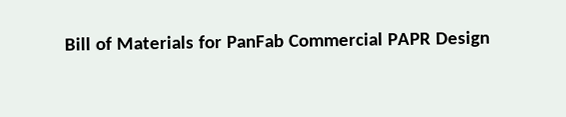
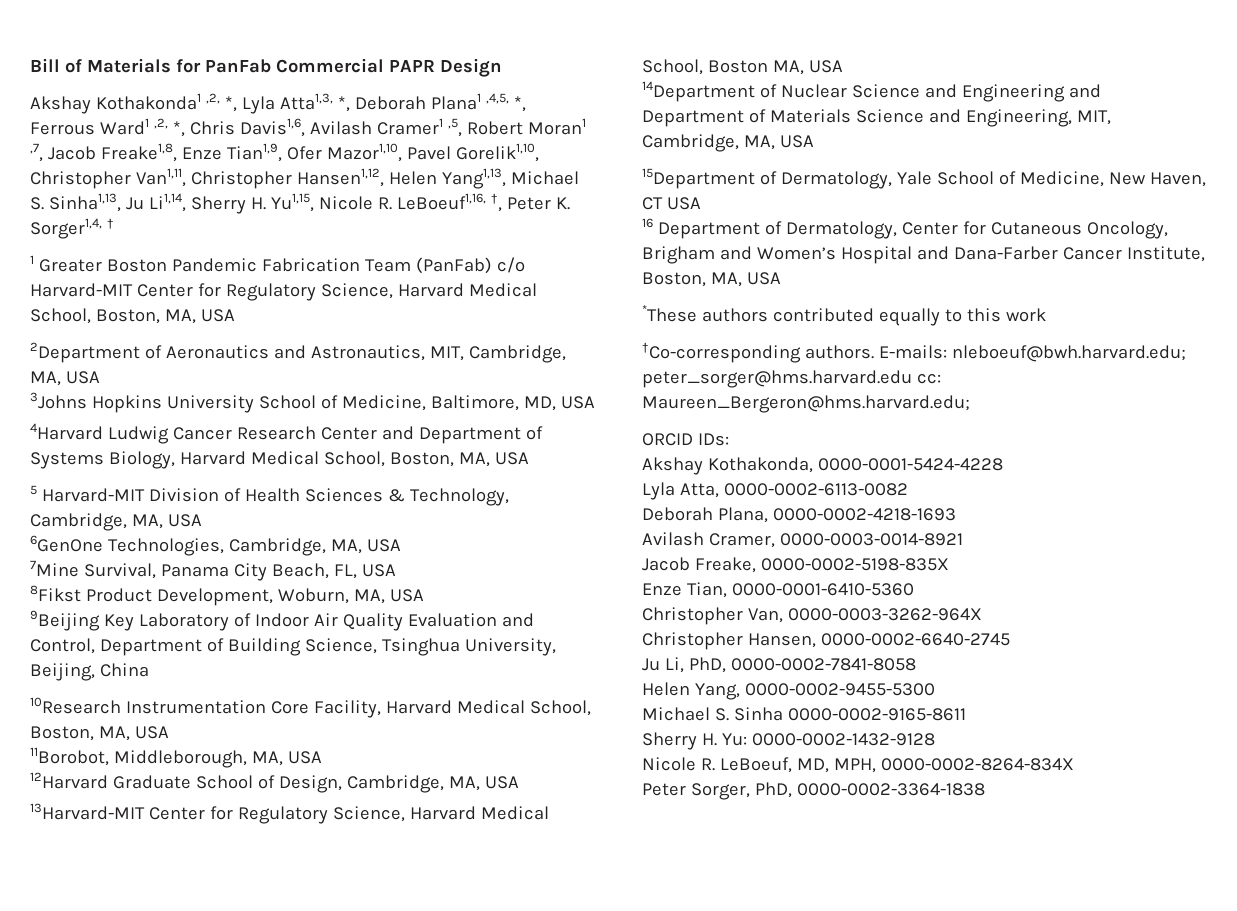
(490, 39) none -> [30,93,526,114] [30,118,586,137] [30,143,539,162] [30,168,579,189] [30,193,570,214] [30,218,114,239] [30,255,525,274] [30,283,537,301] [30,308,235,324] [30,342,566,363] [30,371,100,386] [30,392,595,413] [30,423,543,444] [30,451,529,469] [30,485,509,506] [30,513,202,531] [30,535,401,556] [30,560,396,581] [30,585,424,606] [30,610,534,631] [30,638,556,656] [30,663,149,681] [30,697,591,718] [30,726,169,741] [30,747,322,768] [30,772,519,793] [30,803,549,824] [642,59,843,75] [642,81,1101,102] [642,109,1111,127] [642,134,814,152] [642,168,1206,189] [642,197,701,210] [642,218,1168,239] [642,246,1205,264] [642,272,781,287] [642,305,1046,326] [642,342,1186,363] [642,370,941,388] [642,395,970,413] [642,433,729,446] [642,457,1003,475] [642,482,908,500] [642,507,956,523] [642,532,963,548] [642,557,949,573] [642,582,914,598] [642,607,982,625] [642,632,1010,650] [642,657,916,673] [642,682,935,700] [642,707,966,721] [642,732,935,750] [642,757,1074,773] [642,782,985,800] // Akshay Kothakonda1 ,2, *, Lyla Atta1,3, *, Deborah Plana1 ,4,5, *, Ferrous Ward1 ,2, *, Chris Davis1,6, Avilash Cramer1 ,5, Robert Moran1 ,7, Jacob Freake1,8, Enze Tian1,9, Ofer Mazor1,10, Pavel Gorelik1,10, Christopher Van1,11, Christopher Hansen1,12, Helen Yang1,13, Michael S. Sinha1,13, Ju Li1,14, Sherry H. Yu1,15, Nicole R. LeBoeuf1,16, †, Peter K. Sorger1,4, † // 1 Greater Boston Pandemic Fabrication Team (PanFab) c/o Harvard-MIT Center for Regulatory Science, Harvard Medical School, Boston, MA, USA // 2Department of Aeronautics and Astronautics, MIT, Cambridge, MA, USA // 3Johns Hopkins University School of Medicine, Baltimore, MD, USA // 4Harvard Ludwig Cancer Research Center and Department of Systems Biology, Harvard Medical School, Boston, MA, USA // 5 Harvard-MIT Division of Health Sciences & Technology, Cambridge, MA, USA // 6GenOne Technologies, Cambridge, MA, USA // 7Mine Survival, Panama City Beach, FL, USA // 8Fikst Product Development, Woburn, MA, USA // 9Beijing Key Laboratory of Indoor Air Quality Evaluation and Control, Department of Building Science, Tsinghua University, Beijing, China // 10Research Instrumentation Core Facility, Harvard Medical School, Boston, MA, USA // 11Borobot, Middleborough, MA, USA // 12Harvard Graduate School of Design, Cambridge, MA, USA // 13Harvard-MIT Center for Regulatory Science, Harvard Medical School, Boston MA, USA // 14Department of Nuclear Science and Engineering and Department of Materials Science and Engineering, MIT, Cambridge, MA, USA // 15Department of Dermatology, Yale School of Medicine, New Haven, CT USA // 16 Department of Dermatology, Center for Cutaneous Oncology, Brigham and Women’s Hospital and Dana-Farber Cancer Institute, Boston, MA, USA // *These authors contributed equally to this work // †Co-corresponding authors. E-mails: nleboeuf@bwh.harvard.edu; peter_sorger@hms.harvard.edu cc: Maureen_Bergeron@hms.harvard.edu; // ORCID IDs: // Akshay Kothakonda, 0000-0001-5424-4228 // Lyla Atta, 0000-0002-6113-0082 // Deborah Plana, 0000-0002-4218-1693 // Avilash Cramer, 0000-0003-0014-8921 // Jacob Freake, 0000-0002-5198-835X // Enze Tian, 0000-0001-6410-5360 // Christopher Van, 0000-0003-3262-964X // Christopher Hansen, 0000-0002-6640-2745 // Ju Li, PhD, 0000-0002-7841-8058 // Helen Yang, 0000-0002-9455-5300 // Michael S. Sinha 0000-0002-9165-8611 // Sherry H. Yu: 0000-0002-1432-9128 // Nicole R. LeBoeuf, MD, MPH, 0000-0002-8264-834X // Peter Sorger, PhD, 0000-0002-3364-1838

